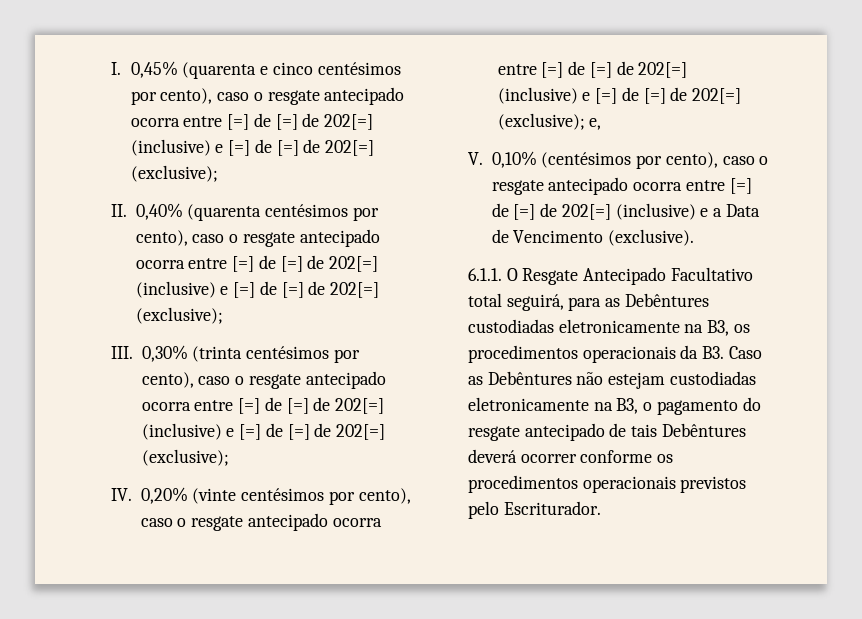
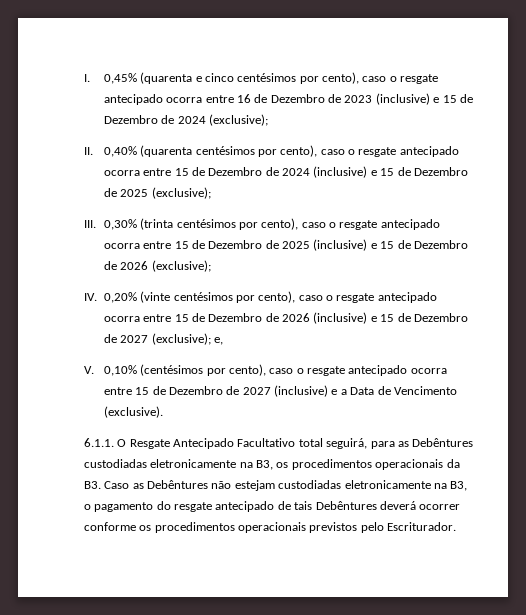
[227,113,374,130] [130,139,375,156] [=] de [=] de 202[=] (inclusive) e [=] de [=] de 202[=] -> [236,93,473,105] [103,115,206,124] 16 de Dezembro de 2023 (inclusive) e 15 de Dezembro de 2024
[232,255,378,272] [135,281,379,298] [=] de [=] de 202[=] (inclusive) e [=] de [=] de 202[=] -> [174,166,468,178] [103,188,149,197] 15 de Dezembro de 2024 (inclusive) e 15 de Dezembro de 2025
[238,397,384,414] [141,423,385,440] [=] de [=] de 202[=] (inclusive) e [=] de [=] de 202[=] -> [174,239,468,251] [103,261,149,270] 15 de Dezembro de 2025 (inclusive) e 15 de Dezembro de 2026
[541,61,688,78] [497,87,741,104] [=] de [=] de 202[=] (inclusive) e [=] de [=] de 202[=] -> [174,312,468,324] [103,334,149,343] 15 de Dezembro de 2026 (inclusive) e 15 de Dezembro de 2027
[729,178,752,194] [491,203,611,220] [=] de [=] de 202[=] -> [135,386,271,395] 15 de Dezembro de 2027

